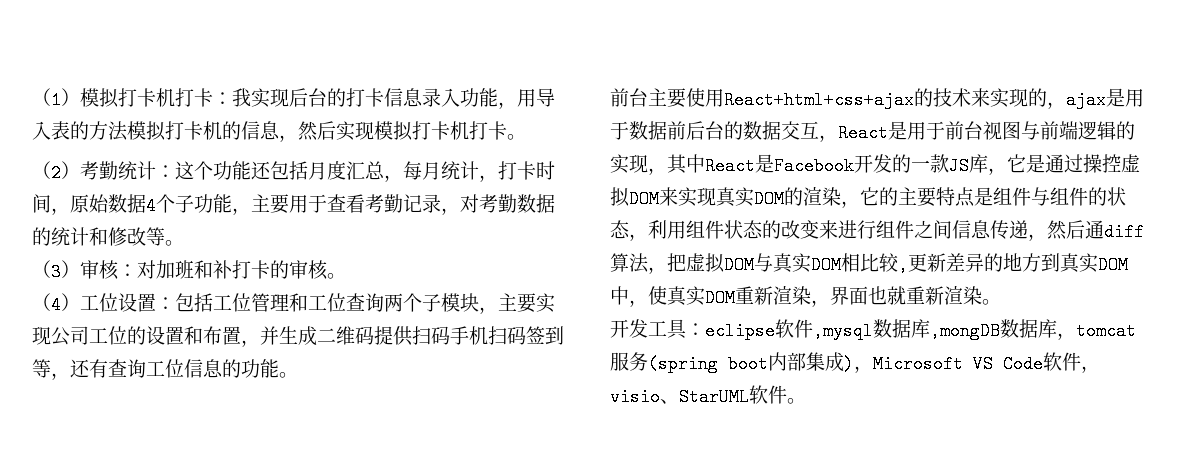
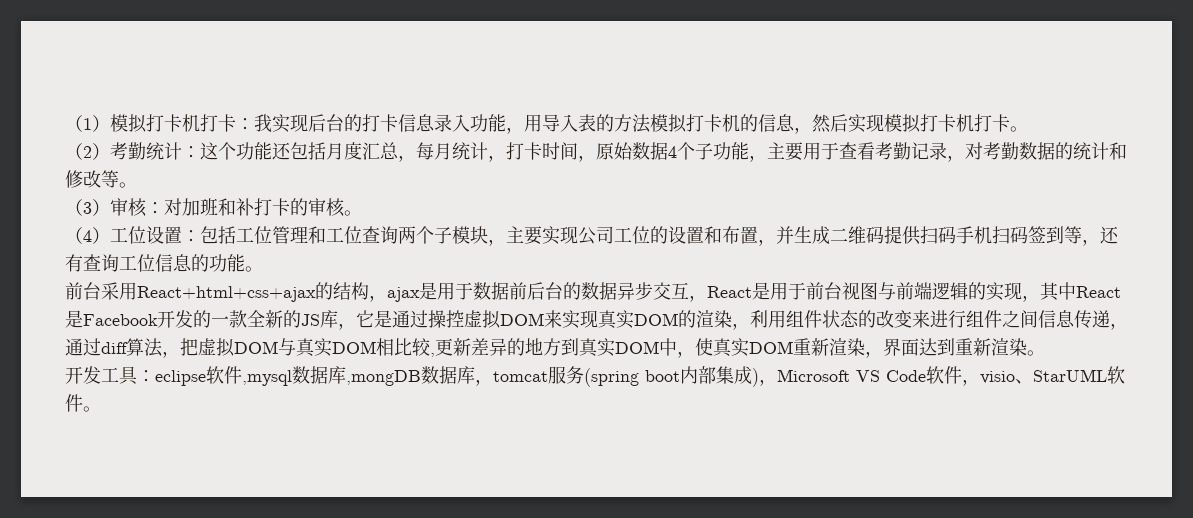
[648,88,705,108] 主要使 -> [101,282,119,300] 采
[933,88,1047,108] 技术来实现的 -> [333,282,369,300] 结构
(781, 130) none -> [617,282,653,300] 异步
(949, 163) none -> [247,310,301,328] 全新的
[860,187,1126,207] [610,220,648,241] 它的主要特点是组件与组件的状态， -> (750, 326) none
[1047,220,1104,240] 然后通 -> [65,338,101,356] 通过
[868,286,906,305] 也就 -> [919,338,955,356] 达到

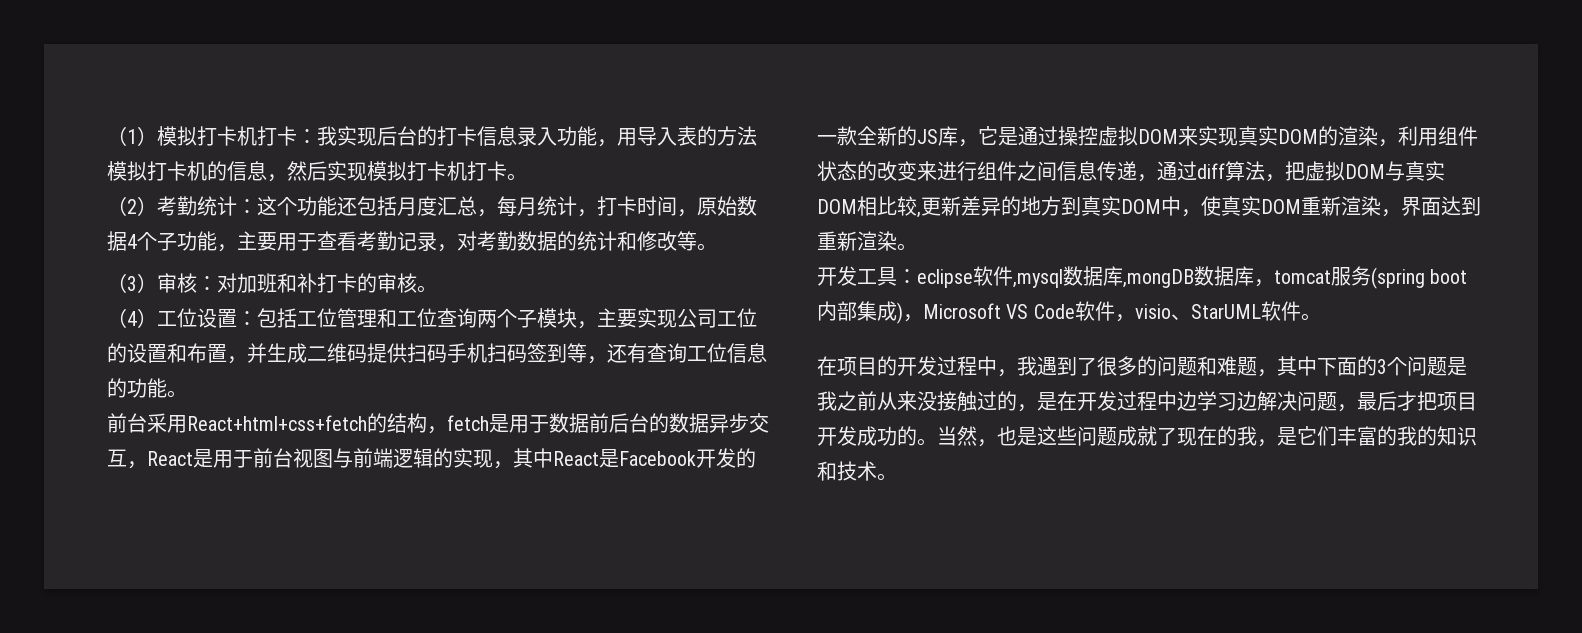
[137,286,316,302] React+html+css+ajax -> [187,415,367,431] React+html+css+fetch
[387,287,420,302] ajax -> [447,415,489,431] fetch
(101, 409) none -> [817,356,1467,377] [817,391,1477,412] [817,426,1477,447] [817,461,897,481] // 在项目的开发过程中，我遇到了很多的问题和难题，其中下面的3个问题是我之前从来没接触过的，是在开发过程中边学习边解决问题，最后才把项目开发成功的。当然，也是这些问题成就了现在的我，是它们丰富的我的知识和技术。

